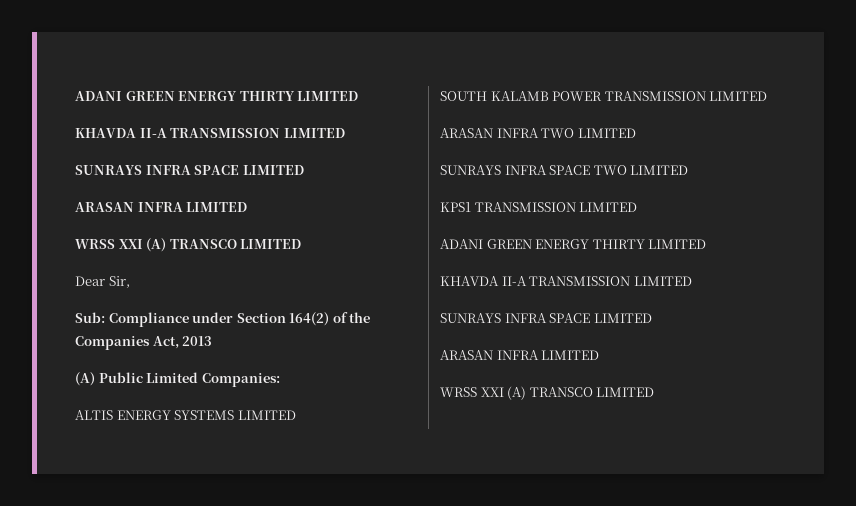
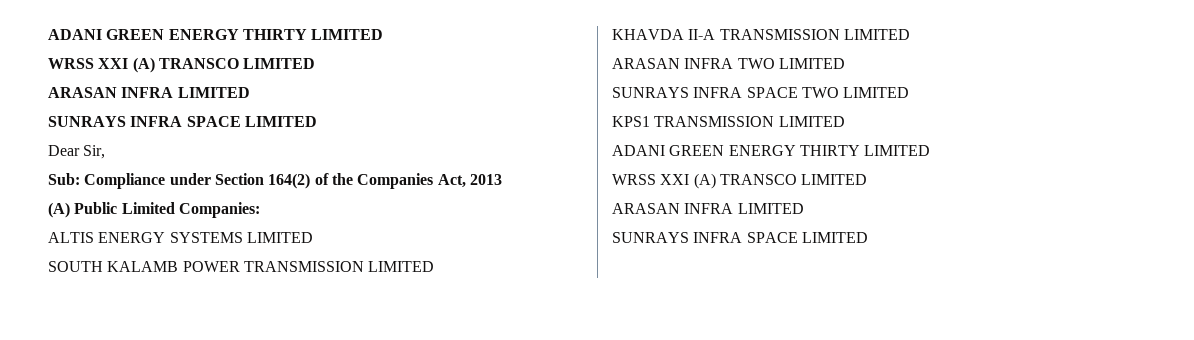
[75,91,359,101] [75,128,345,138] [75,165,304,175] [75,202,248,212] [75,238,237,252] ADANI GREEN ENERGY THIRTY LIMITED // KHAVDA II-A TRANSMISSION LIMITED // SUNRAYS INFRA SPACE LIMITED // ARASAN INFRA LIMITED // WRSS XXI (A) TRANSCO -> [48,29,384,40] [48,57,316,73] [48,87,250,98] [48,116,241,127] ADANI GREEN ENERGY THIRTY LIMITED // WRSS XXI (A) TRANSCO LIMITED // ARASAN INFRA LIMITED // SUNRAYS INFRA SPACE
(768, 96) none -> [612,29,910,40] // KHAVDA II-A TRANSMISSION LIMITED
[440,276,692,286] [440,313,652,323] [440,350,600,360] [440,386,655,400] KHAVDA II-A TRANSMISSION LIMITED // SUNRAYS INFRA SPACE LIMITED // ARASAN INFRA LIMITED // WRSS XXI (A) TRANSCO LIMITED -> [612,173,868,189] [612,203,804,214] [612,232,868,243] WRSS XXI (A) TRANSCO LIMITED // ARASAN INFRA LIMITED // SUNRAYS INFRA SPACE LIMITED

